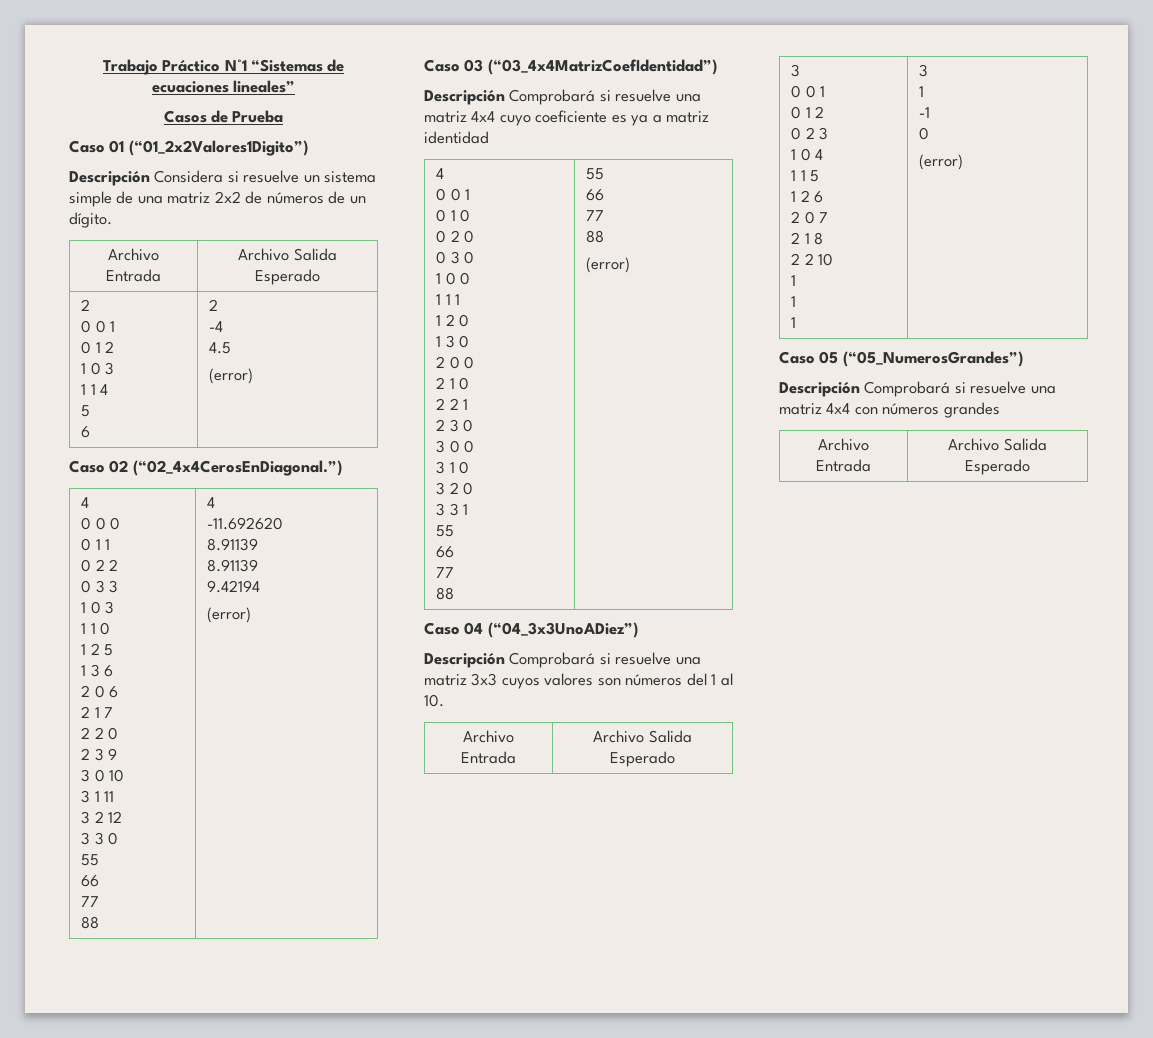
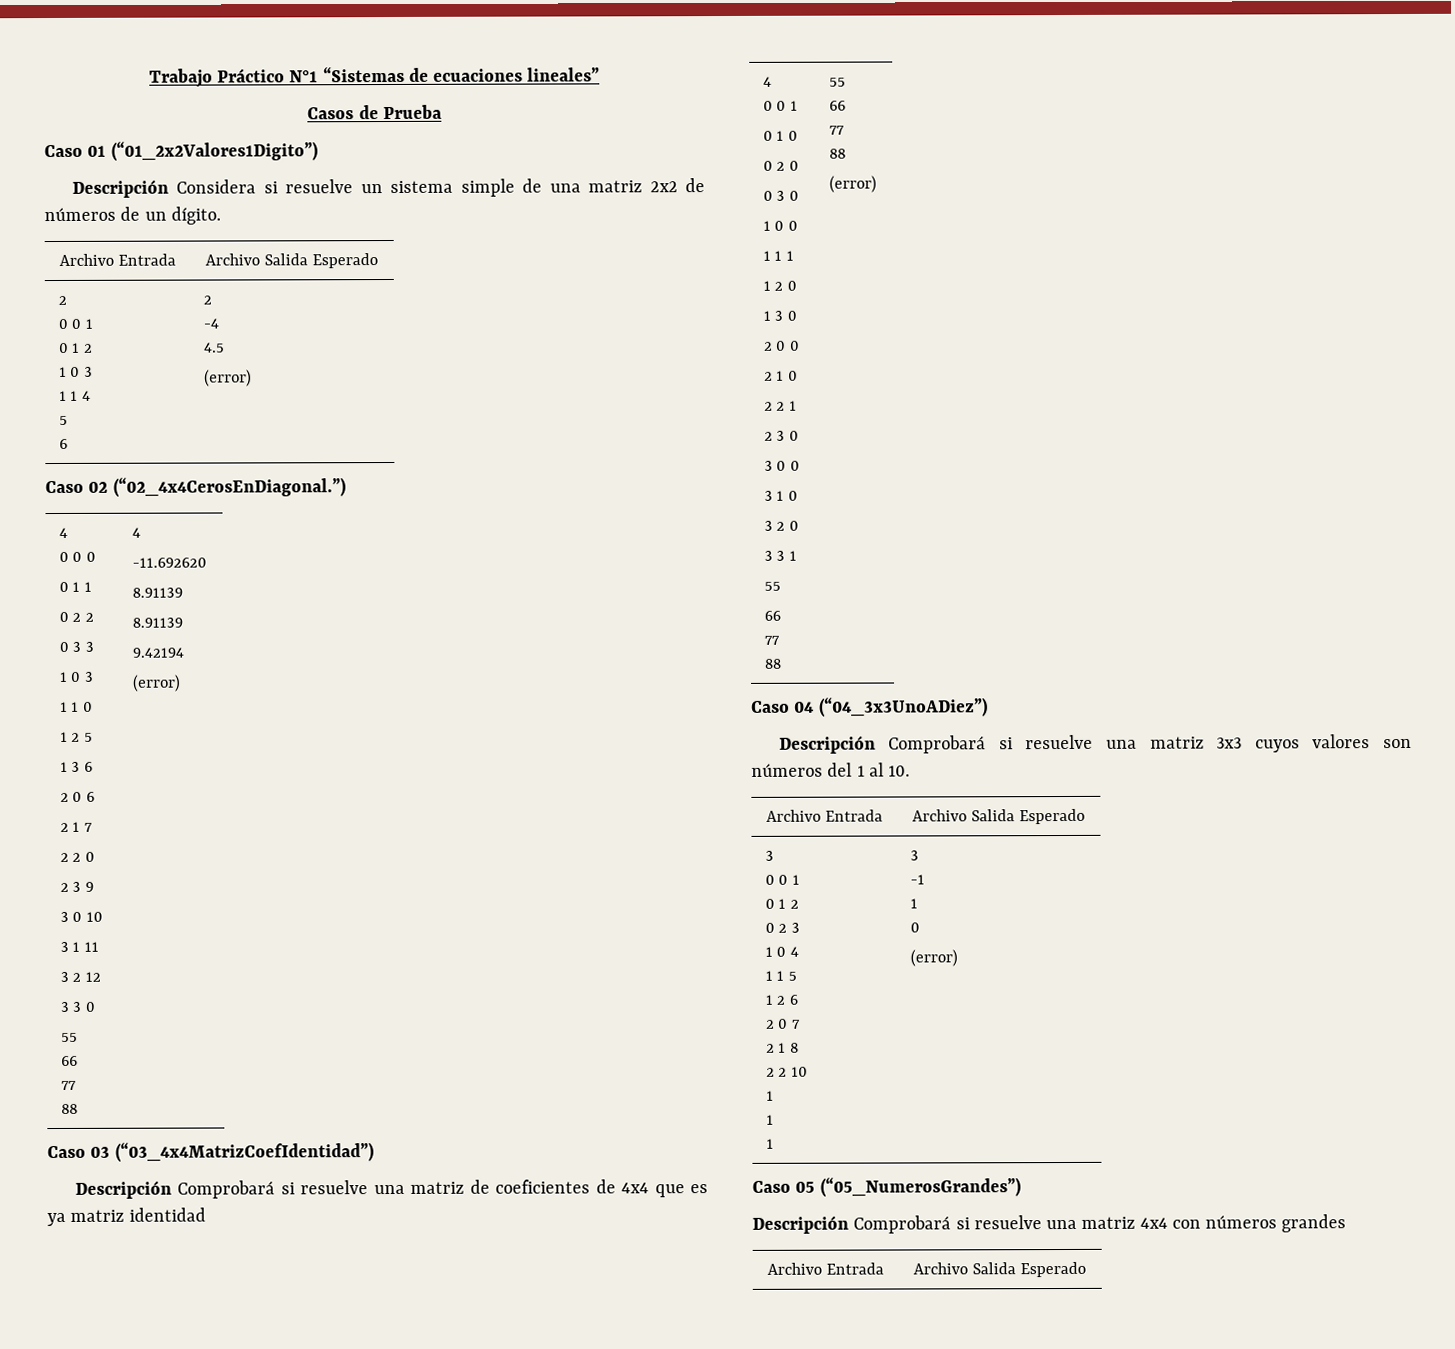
[471,110,608,126] 4x4 cuyo coeficiente -> [469,1179,685,1198] de coeficientes de 4x4 que
[652,115,662,123] a -> (66, 1219) none
[919,86,925,97] [919,107,931,118] // 1 // -1 -> [909,874,925,885] [909,898,918,909] // -1 // 1

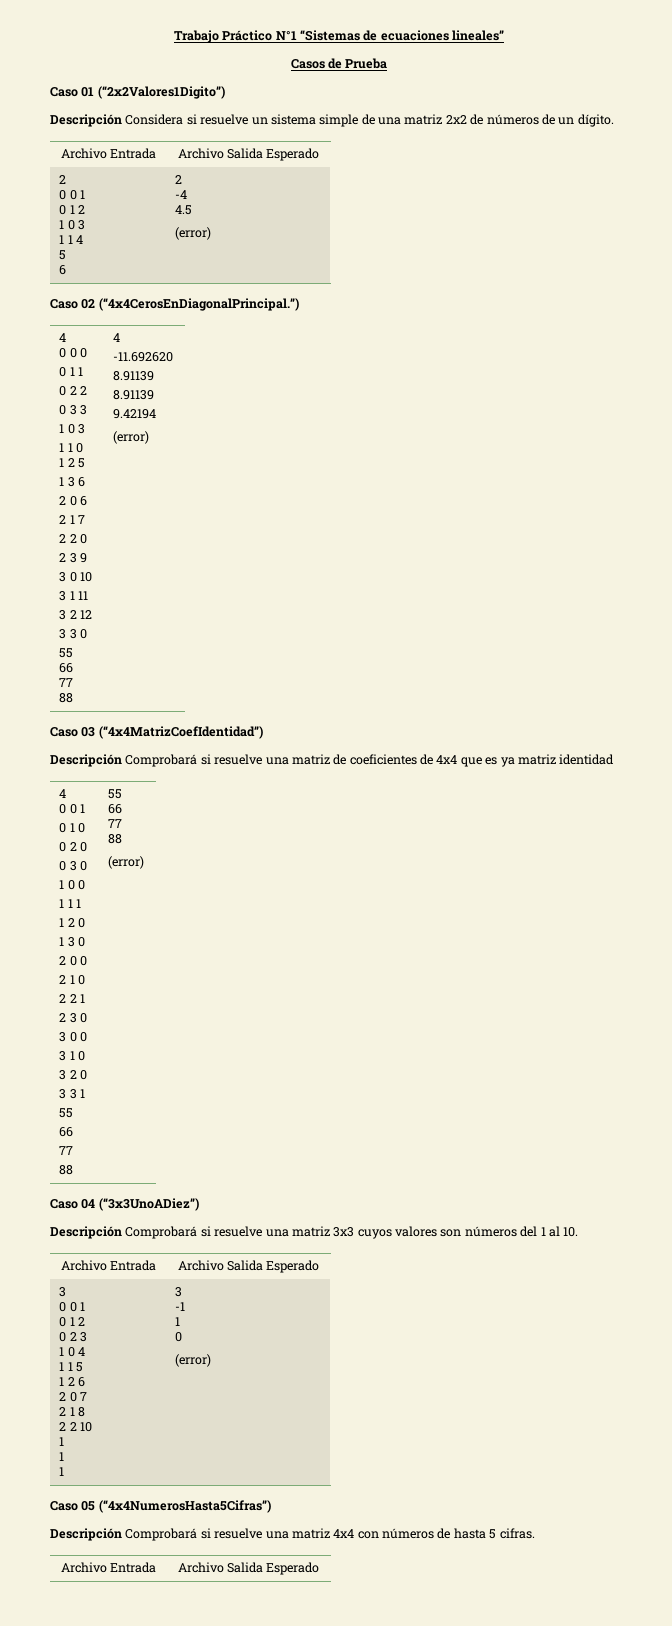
[110,141,318,161] (“01_2x2Valores1Digito”) -> [97,86,225,99] (“2x2Valores1Digito”)
[112,477,346,497] (“02_4x4CerosEnDiagonal.”) -> [98,298,299,311] (“4x4CerosEnDiagonalPrincipal.”)
[114,1142,374,1162] (“03_4x4MatrizCoefIdentidad”) -> [98,726,263,739] (“4x4MatrizCoefIdentidad”)
[818,697,988,717] (“04_3x3UnoADiez”) -> [98,1198,199,1211] (“3x3UnoADiez”)
[819,1177,1021,1197] (“05_NumerosGrandes”) -> [98,1500,271,1513] (“4x4NumerosHasta5Cifras”)
[1281,1214,1347,1233] grandes -> [437,1528,535,1539] de hasta 5 cifras.

